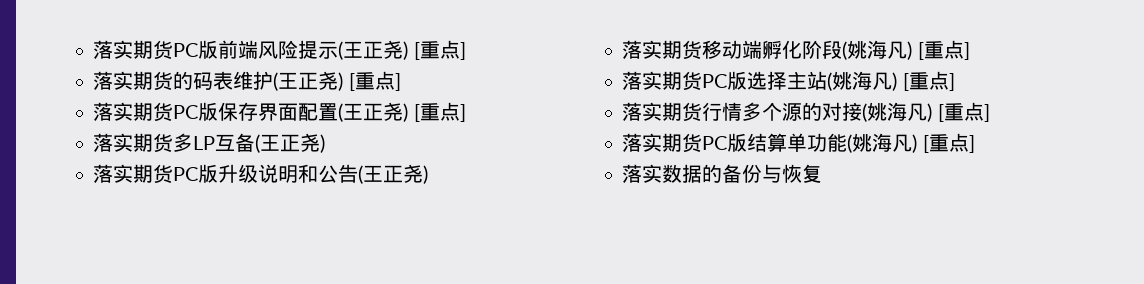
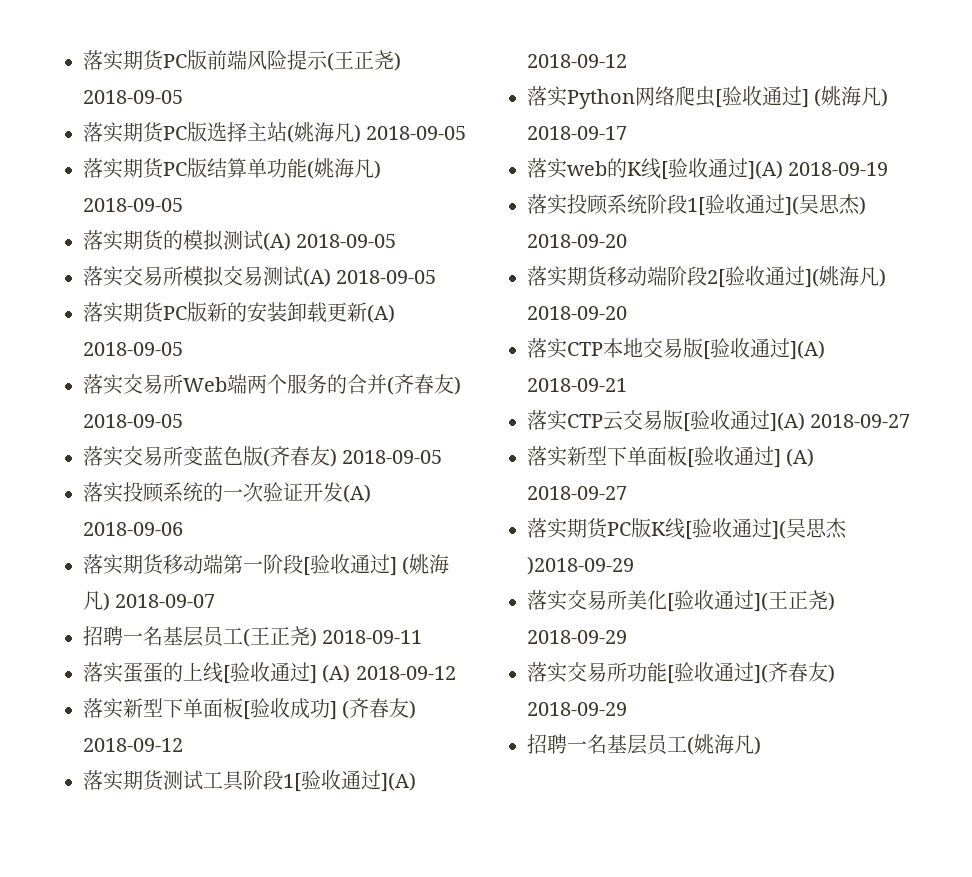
[413,40,466,60] [93,71,401,91] [93,102,466,122] [93,133,326,153] [93,164,429,184] [622,40,970,60] [重点] // 落实期货的码表维护(王正尧) [重点] // 落实期货PC版保存界面配置(王正尧) [重点] // 落实期货多LP互备(王正尧) // 落实期货PC版升级说明和公告(王正尧) // 落实期货移动端孵化阶段(姚海凡) [重点] -> [83,90,183,104] 2018-09-05
[902,71,955,91] [622,102,990,122] [重点] // 落实期货行情多个源的对接(姚海凡) [重点] -> [366,126,467,140] 2018-09-05
[922,133,975,153] [622,164,823,183] [重点] // 落实数据的备份与恢复 -> [83,198,183,212] [83,230,397,251] [83,266,437,287] [83,302,395,323] [83,342,183,356] [83,374,461,395] [83,414,183,428] [83,446,443,467] [83,482,371,503] [83,522,183,536] [83,554,450,576] [83,591,216,611] [83,626,423,647] [83,662,456,684] [83,698,417,720] [83,738,183,752] [83,770,416,792] [527,54,627,68] [527,86,889,109] [527,126,627,140] [527,158,889,180] [527,194,866,216] [527,234,627,248] [527,266,886,288] [527,306,627,320] [527,338,825,360] [527,378,627,392] [527,410,911,432] [527,446,815,468] [527,486,627,500] [527,518,847,540] [527,556,634,575] [527,590,835,612] [527,630,627,644] [527,662,835,684] [527,702,627,716] [527,734,761,755] 2018-09-05 // 落实期货的模拟测试(A) 2018-09-05 // 落实交易所模拟交易测试(A) 2018-09-05 // 落实期货PC版新的安装卸载更新(A) 2018-09-05 // 落实交易所Web端两个服务的合并(齐春友) 2018-09-05 // 落实交易所变蓝色版(齐春友) 2018-09-05 // 落实投顾系统的一次验证开发(A) 2018-09-06 // 落实期货移动端第一阶段[验收通过] (姚海凡) 2018-09-07 // 招聘一名基层员工(王正尧) 2018-09-11 // 落实蛋蛋的上线[验收通过] (A) 2018-09-12 // 落实新型下单面板[验收成功] (齐春友) 2018-09-12 // 落实期货测试工具阶段1[验收通过](A) 2018-09-12 // 落实Python网络爬虫[验收通过] (姚海凡) 2018-09-17 // 落实web的K线[验收通过](A) 2018-09-19 // 落实投顾系统阶段1[验收通过](吴思杰) 2018-09-20 // 落实期货移动端阶段2[验收通过](姚海凡) 2018-09-20 // 落实CTP本地交易版[验收通过](A) 2018-09-21 // 落实CTP云交易版[验收通过](A) 2018-09-27 // 落实新型下单面板[验收通过] (A) 2018-09-27 // 落实期货PC版K线[验收通过](吴思杰)2018-09-29 // 落实交易所美化[验收通过](王正尧) 2018-09-29 // 落实交易所功能[验收通过](齐春友) 2018-09-29 // 招聘一名基层员工(姚海凡)

